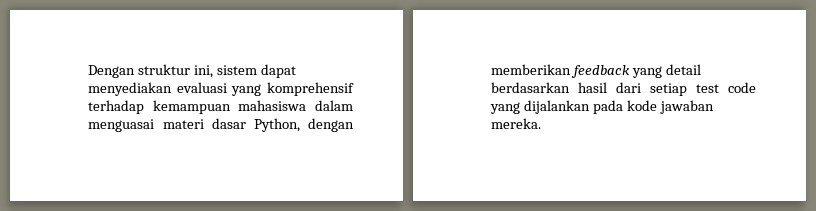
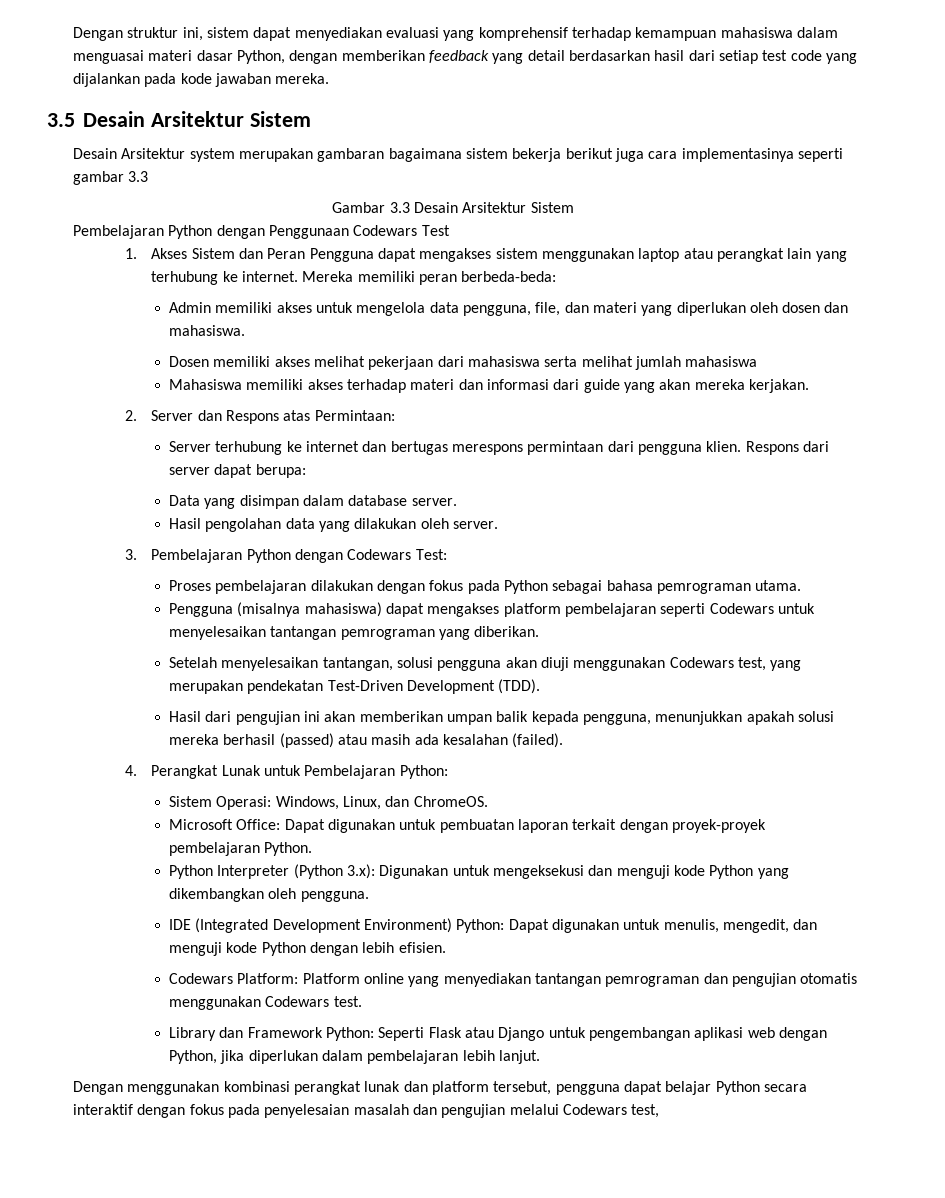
(542, 123) none -> [47,111,311,127] [73,148,843,162] [73,171,149,185] [332,202,574,213] [73,225,450,239] [125,248,847,262] [151,271,557,285] [169,302,849,316] [169,325,246,336] [169,356,758,370] [169,379,809,393] [125,410,395,424] [169,441,829,455] [169,464,306,478] [169,495,457,509] [169,518,498,532] [125,549,447,563] [169,580,802,594] [169,602,815,617] [169,626,540,640] [169,657,802,671] [169,679,541,694] [169,711,834,725] [169,733,564,748] [125,765,448,779] [169,796,488,810] [169,819,766,833] [169,842,313,856] [169,864,789,879] [169,888,369,902] [169,918,818,933] [169,942,446,956] [169,973,858,987] [169,996,362,1010] [169,1027,827,1041] [169,1050,540,1064] [73,1081,807,1095] [73,1104,660,1118] // 3.5 Desain Arsitektur Sistem // Desain Arsitektur system merupakan gambaran bagaimana sistem bekerja berikut juga cara implementasinya seperti gambar 3.3 // Gambar 3.3 Desain Arsitektur Sistem // Pembelajaran Python dengan Penggunaan Codewars Test // 1. Akses Sistem dan Peran Pengguna dapat mengakses sistem menggunakan laptop atau perangkat lain yang terhubung ke internet. Mereka memiliki peran berbeda-beda: // Admin memiliki akses untuk mengelola data pengguna, file, dan materi yang diperlukan oleh dosen dan mahasiswa. // Dosen memiliki akses melihat pekerjaan dari mahasiswa serta melihat jumlah mahasiswa // Mahasiswa memiliki akses terhadap materi dan informasi dari guide yang akan mereka kerjakan. // 2. Server dan Respons atas Permintaan: // Server terhubung ke internet dan bertugas merespons permintaan dari pengguna klien. Respons dari server dapat berupa: // Data yang disimpan dalam database server. // Hasil pengolahan data yang dilakukan oleh server. // 3. Pembelajaran Python dengan Codewars Test: // Proses pembelajaran dilakukan dengan fokus pada Python sebagai bahasa pemrograman utama. // Pengguna (misalnya mahasiswa) dapat mengakses platform pembelajaran seperti Codewars untuk menyelesaikan tantangan pemrograman yang diberikan. // Setelah menyelesaikan tantangan, solusi pengguna akan diuji menggunakan Codewars test, yang merupakan pendekatan Test-Driven Development (TDD). // Hasil dari pengujian ini akan memberikan umpan balik kepada pengguna, menunjukkan apakah solusi mereka berhasil (passed) atau masih ada kesalahan (failed). // 4. Perangkat Lunak untuk Pembelajaran Python: // Sistem Operasi: Windows, Linux, dan ChromeOS. // Microsoft Office: Dapat digunakan untuk pembuatan laporan terkait dengan proyek-proyek pembelajaran Python. // Python Interpreter (Python 3.x): Digunakan untuk mengeksekusi dan menguji kode Python yang dikembangkan oleh pengguna. // IDE (Integrated Development Environment) Python: Dapat digunakan untuk menulis, mengedit, dan menguji kode Python dengan lebih efisien. // Codewars Platform: Platform online yang menyediakan tantangan pemrograman dan pengujian otomatis menggunakan Codewars test. // Library dan Framework Python: Seperti Flask atau Django untuk pengembangan aplikasi web dengan Python, jika diperlukan dalam pembelajaran lebih lanjut. // Dengan menggunakan kombinasi perangkat lunak dan platform tersebut, pengguna dapat belajar Python secara interaktif dengan fokus pada penyelesaian masalah dan pengujian melalui Codewars test,

